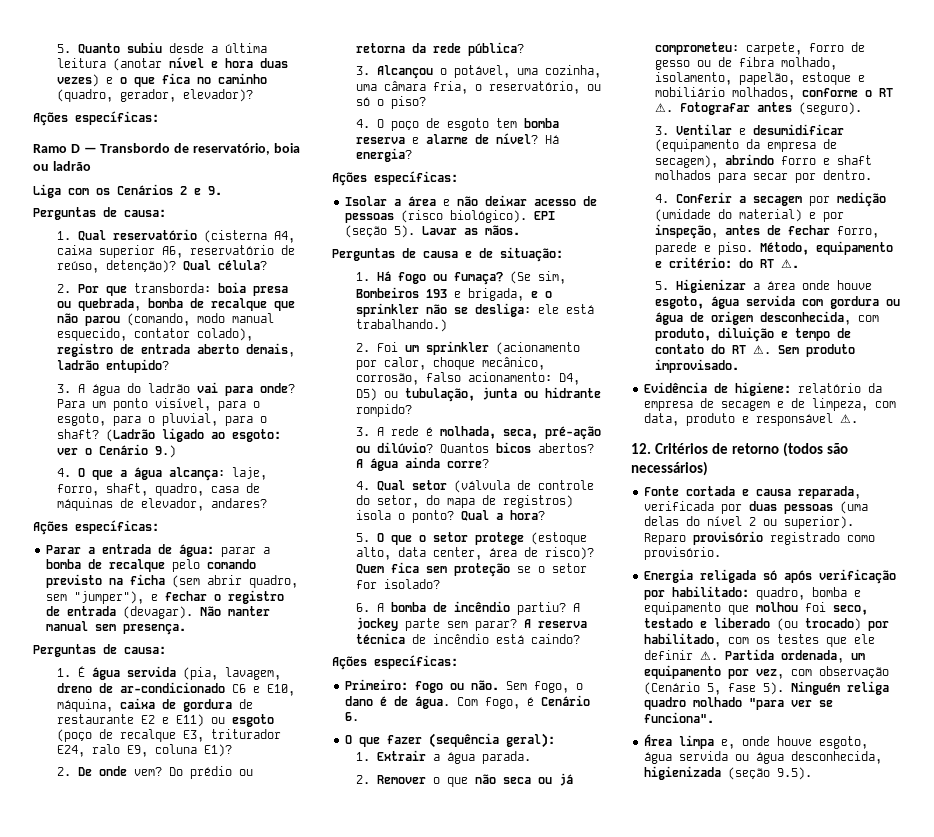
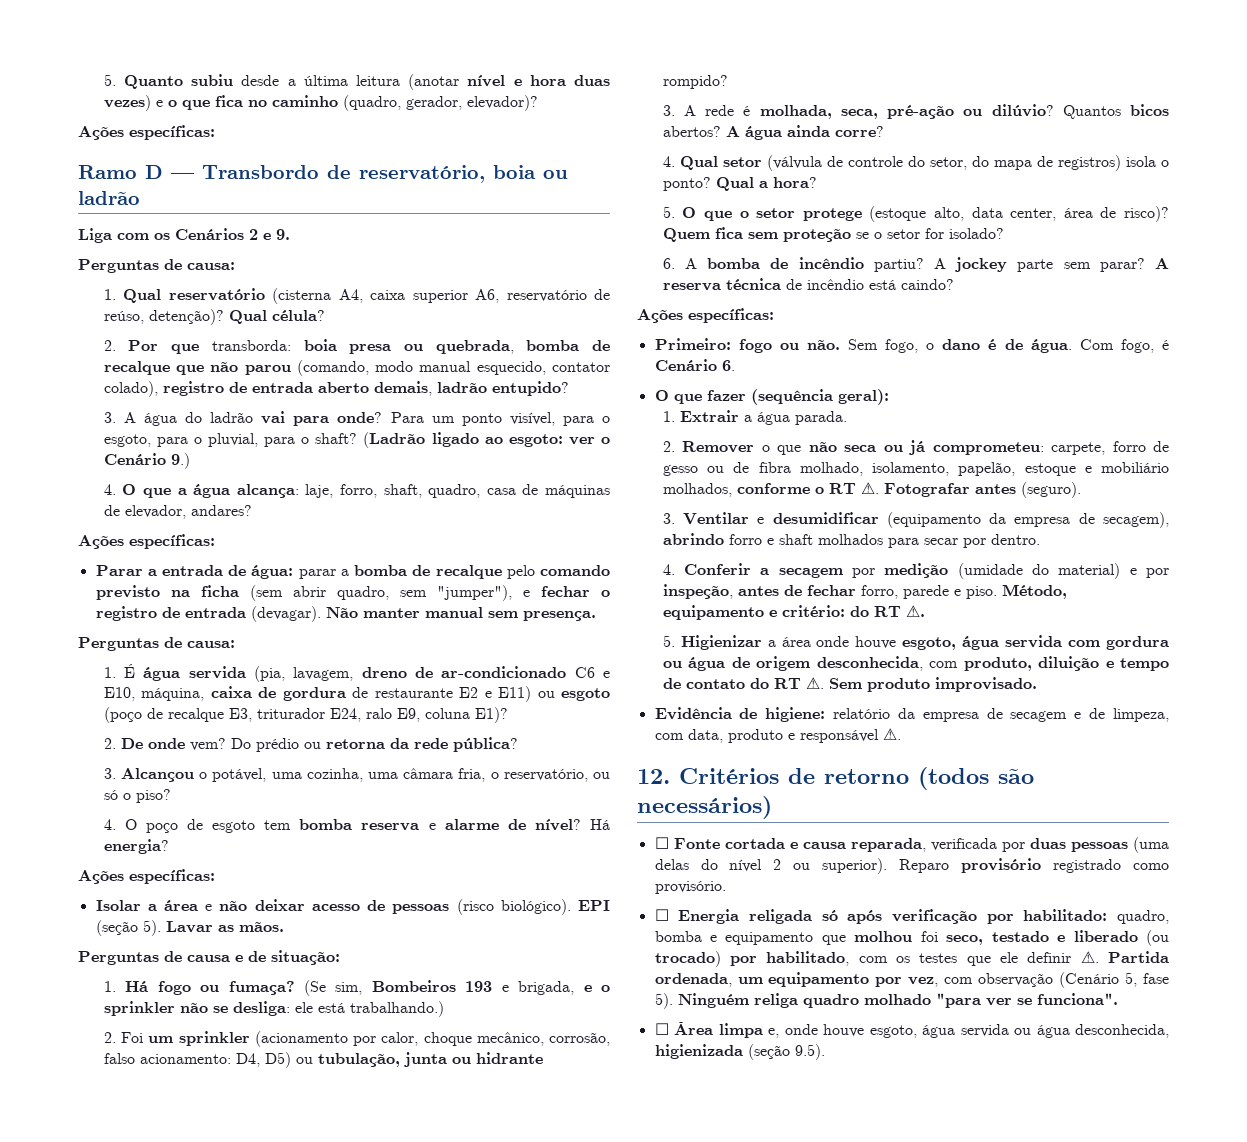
(708, 468) none -> [654,837,669,849] ☐
(722, 553) none -> [654,909,669,921] ☐
(715, 717) none -> [654,1023,669,1035] ☐

